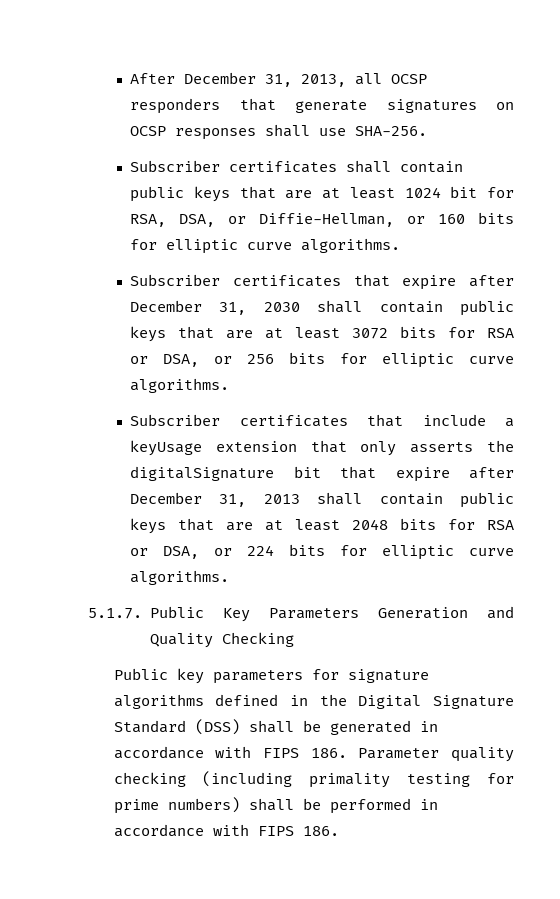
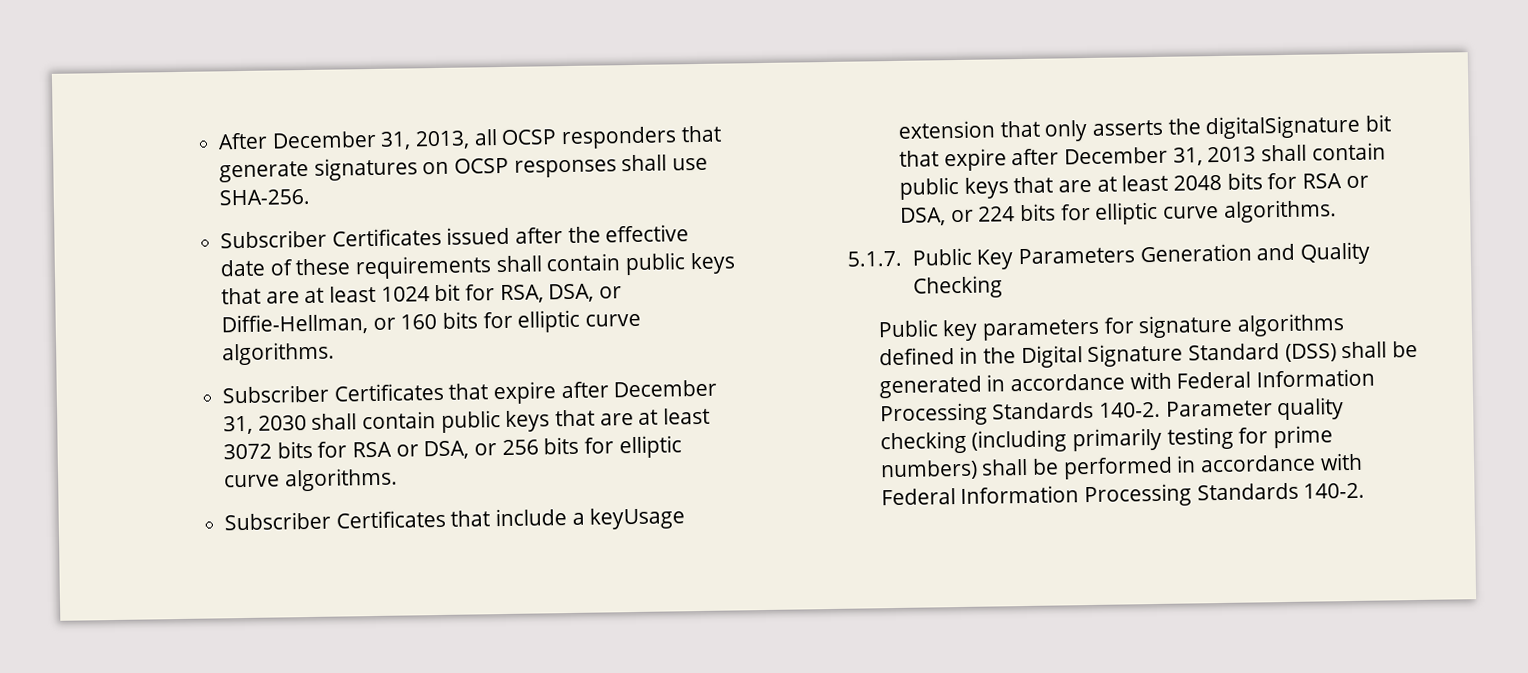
[229,161,338,173] certificates -> [331,224,690,247] [219,255,492,280] Certificates issued after the effective date of these requirements
[232,275,341,287] certificates -> [333,382,444,402] Certificates
[239,415,348,427] certificates -> [335,509,446,529] Certificates
[262,748,347,758] FIPS 186. -> [1176,368,1376,389] [879,401,1162,427] Federal Information Processing Standards 140-2.
[309,773,391,788] primality -> [1072,427,1163,452] primarily
[257,826,339,836] FIPS 186. -> [880,482,1366,508] Federal Information Processing Standards 140-2.

